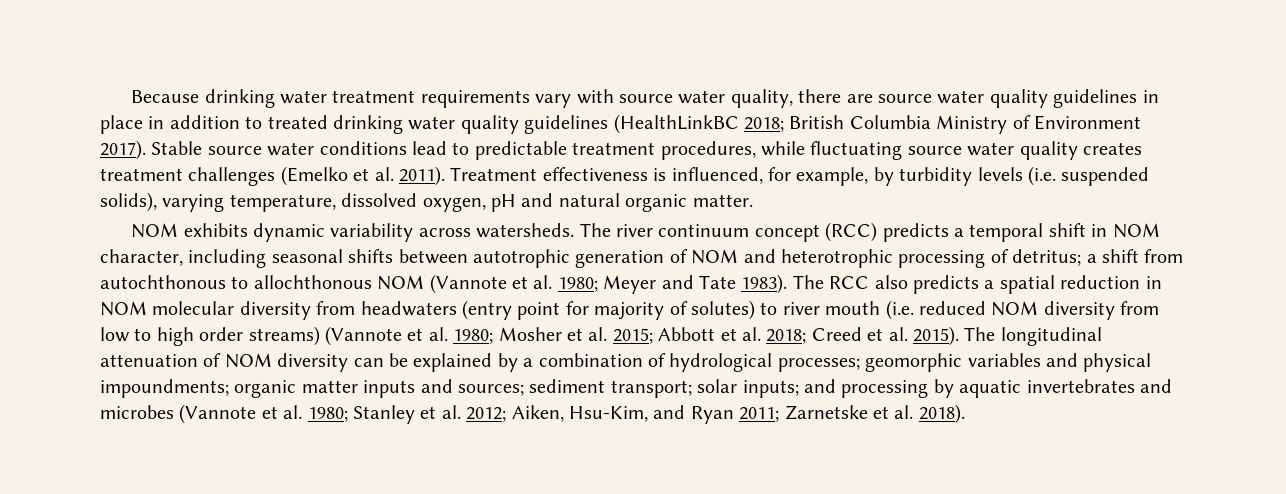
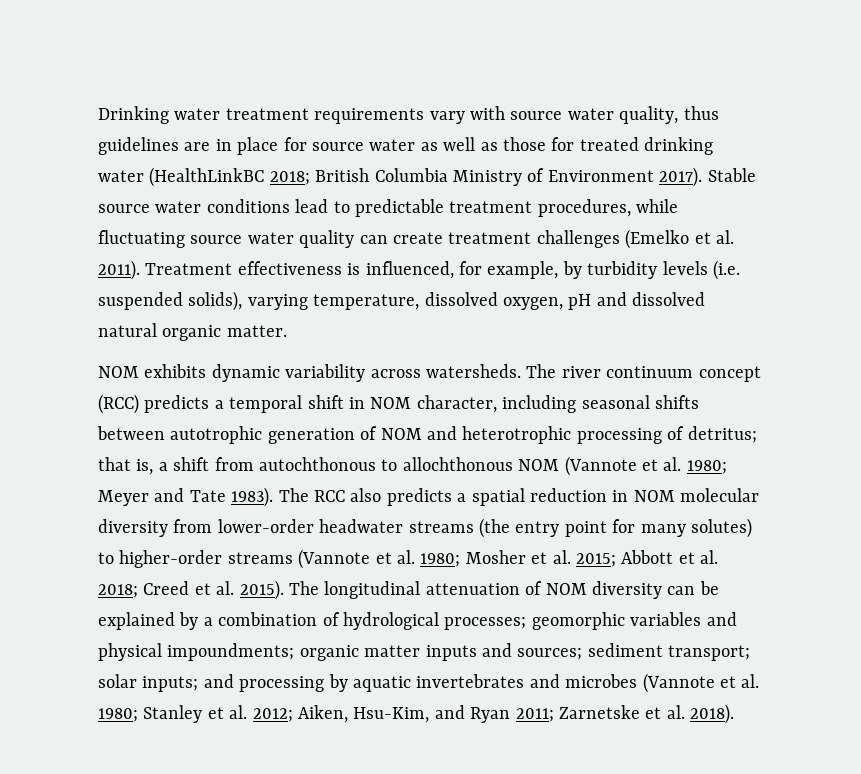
[131,89,275,108] Because drinking -> [98,106,169,124] Drinking
[798,89,1159,108] [100,115,263,134] there are source water quality guidelines in place in addition to -> [683,106,719,120] [98,137,575,155] thus guidelines are in place for source water as well as those for
[460,115,609,134] quality guidelines -> (144, 176) none
[1082,142,1142,155] creates -> [359,232,443,244] can create
(554, 200) none -> [632,292,706,306] dissolved
(1082, 257) none -> [98,457,154,475] that is,
[360,300,1160,320] [100,326,320,346] headwaters (entry point for majority of solutes) to river mouth (i.e. reduced NOM diversity from low to high order streams) -> [217,518,752,538] [98,550,293,568] lower-order headwater streams (the entry point for many solutes) to higher-order streams

